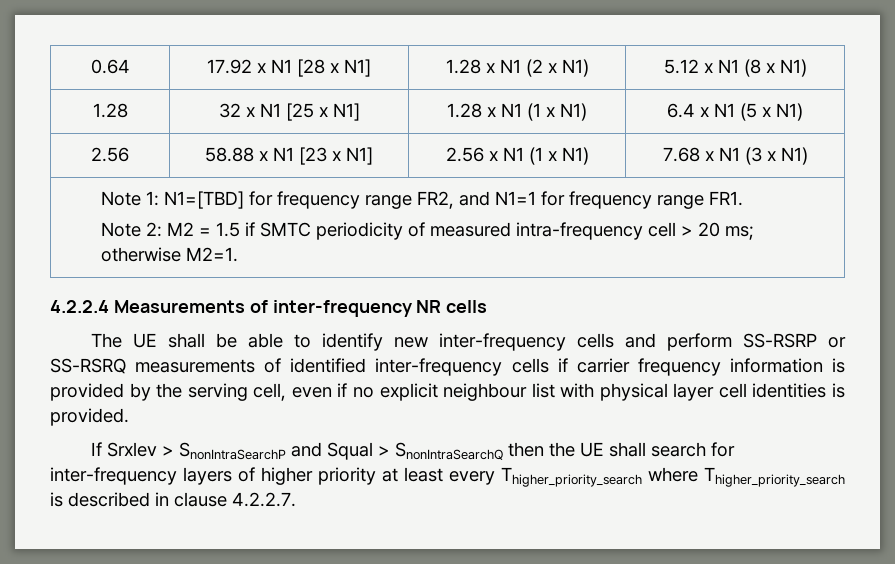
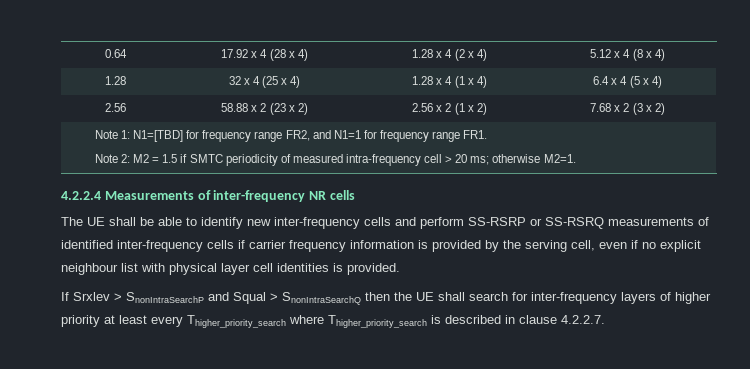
[271,59,371,77] [445,59,521,74] N1 [28 x N1] | 1.28 x N1 -> [260,49,308,61] [412,49,453,58] 4 (28 x 4) | 1.28 x 4
[561,59,589,77] N1) -> [476,49,487,61] 4)
[717,59,739,73] N1 -> [623,49,631,58] 4
[779,59,807,77] N1) -> [654,49,665,61] 4)
[259,103,360,121] [447,103,587,121] N1 [25 x N1] | 1.28 x N1 (1 x N1) -> [252,76,301,88] [412,76,487,88] 4 (25 x 4) | 1.28 x 4 (1 x 4)
[714,103,735,117] N1 -> [620,76,628,85] 4
[776,103,803,121] N1) -> [651,76,662,88] 4)
[273,147,373,165] N1 [23 x N1] -> [260,103,308,115] 2 (23 x 2)
[502,147,589,165] N1 (1 x N1) -> [445,103,487,115] 2 (1 x 2)
[718,147,740,161] N1 -> [623,103,630,112] 2
[780,147,808,165] N1) -> [654,103,665,115] 2)

